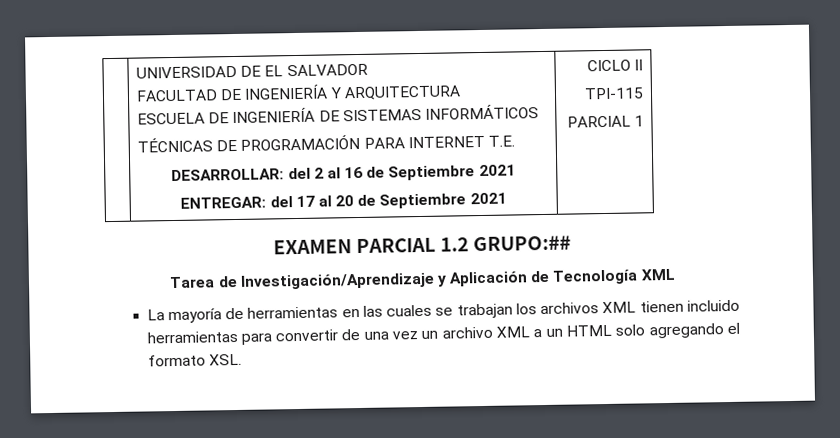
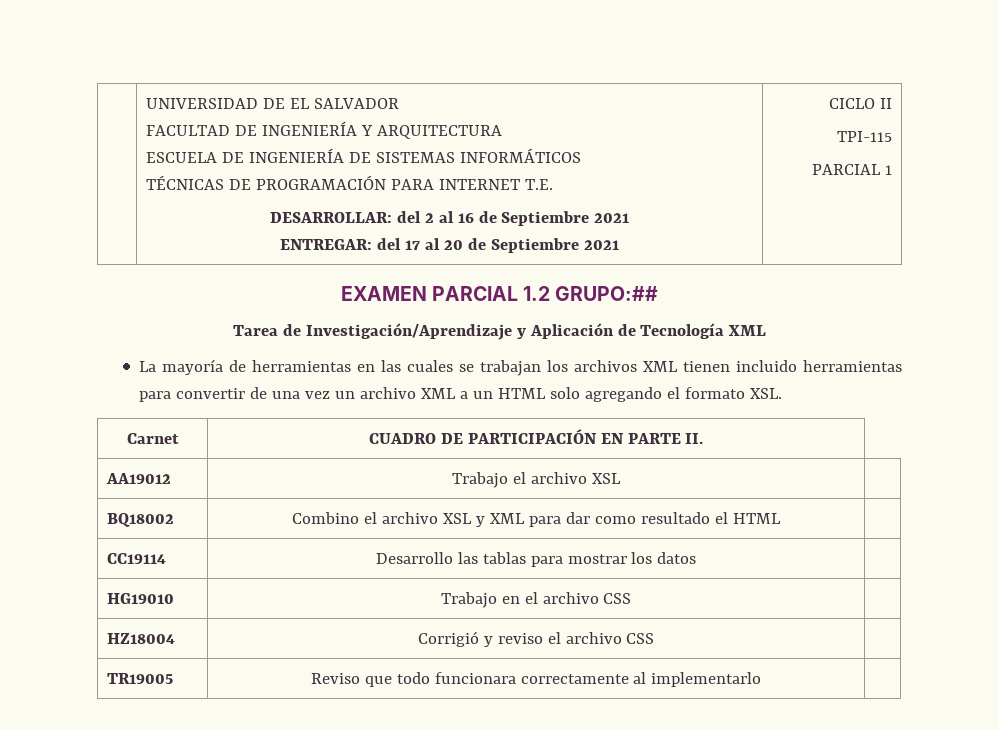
(242, 359) none -> [126,433,179,444] [368,429,704,444] [105,473,171,484] [452,472,621,488] [106,513,174,527] [292,512,781,527] [106,553,166,564] [375,552,697,567] [106,593,174,604] [440,592,632,608] [106,633,175,644] [417,631,655,647] [106,673,173,684] [310,672,762,687] // Carnet | CUADRO DE PARTICIPACIÓN EN PARTE II. // AA19012 | Trabajo el archivo XSL | // BQ18002 | Combino el archivo XSL y XML para dar como resultado el HTML | // CC19114 | Desarrollo las tablas para mostrar los datos | // HG19010 | Trabajo en el archivo CSS | // HZ18004 | Corrigió y reviso el archivo CSS | // TR19005 | Reviso que todo funcionara correctamente al implementarlo |

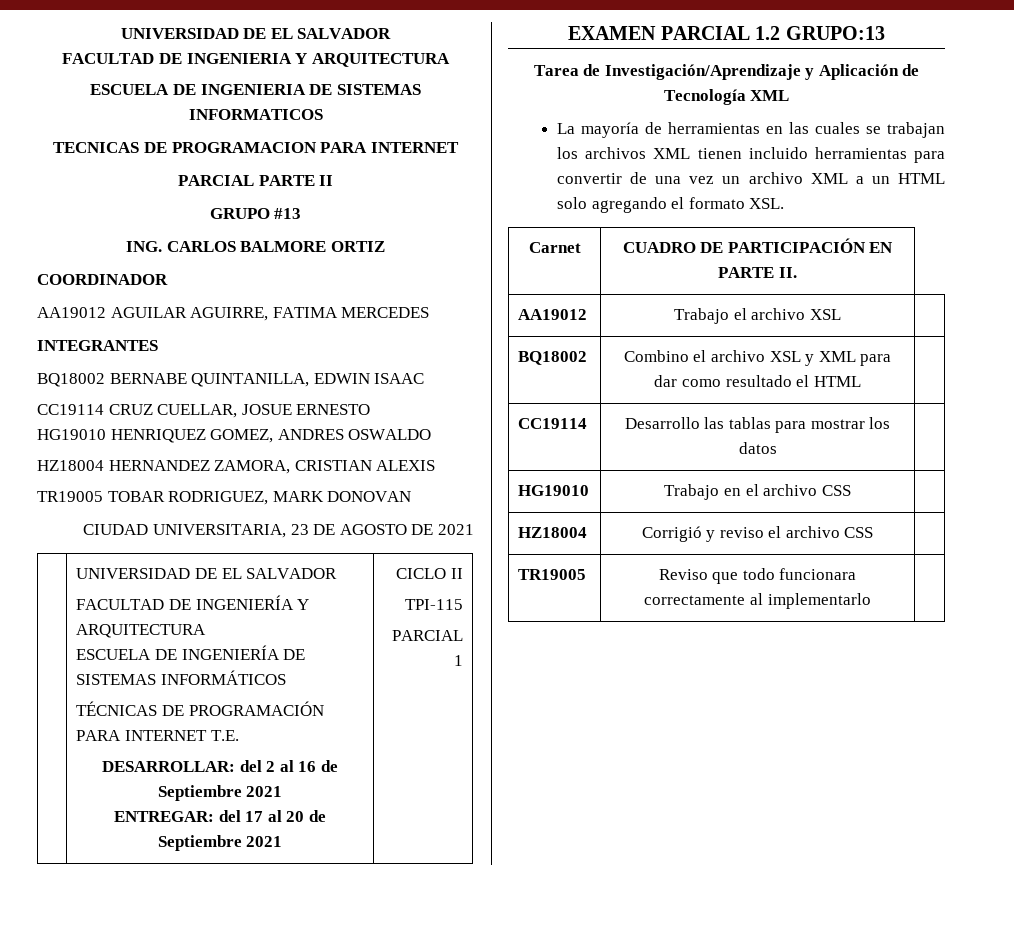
(145, 103) none -> [120,28,392,39] [62,53,450,67] [90,84,421,95] [188,109,323,120] [53,142,459,153] [177,175,334,186] [209,208,302,219] [126,241,385,252] [37,274,168,285] [37,307,430,321] [37,340,158,351] [37,373,425,387] [37,404,371,418] [37,429,432,443] [37,460,436,474] [37,491,412,505] [83,524,474,538] UNIVERSIDAD DE EL SALVADOR // FACULTAD DE INGENIERIA Y ARQUITECTURA // ESCUELA DE INGENIERIA DE SISTEMAS INFORMATICOS // TECNICAS DE PROGRAMACION PARA INTERNET // PARCIAL PARTE II // GRUPO #13 // ING. CARLOS BALMORE ORTIZ // COORDINADOR // AA19012 AGUILAR AGUIRRE, FATIMA MERCEDES // INTEGRANTES // BQ18002 BERNABE QUINTANILLA, EDWIN ISAAC // CC19114 CRUZ CUELLAR, JOSUE ERNESTO // HG19010 HENRIQUEZ GOMEZ, ANDRES OSWALDO // HZ18004 HERNANDEZ ZAMORA, CRISTIAN ALEXIS // TR19005 TOBAR RODRIGUEZ, MARK DONOVAN // CIUDAD UNIVERSITARIA, 23 DE AGOSTO DE 2021 //
[555,286,659,301] GRUPO:## -> [785,26,885,40] GRUPO:13

